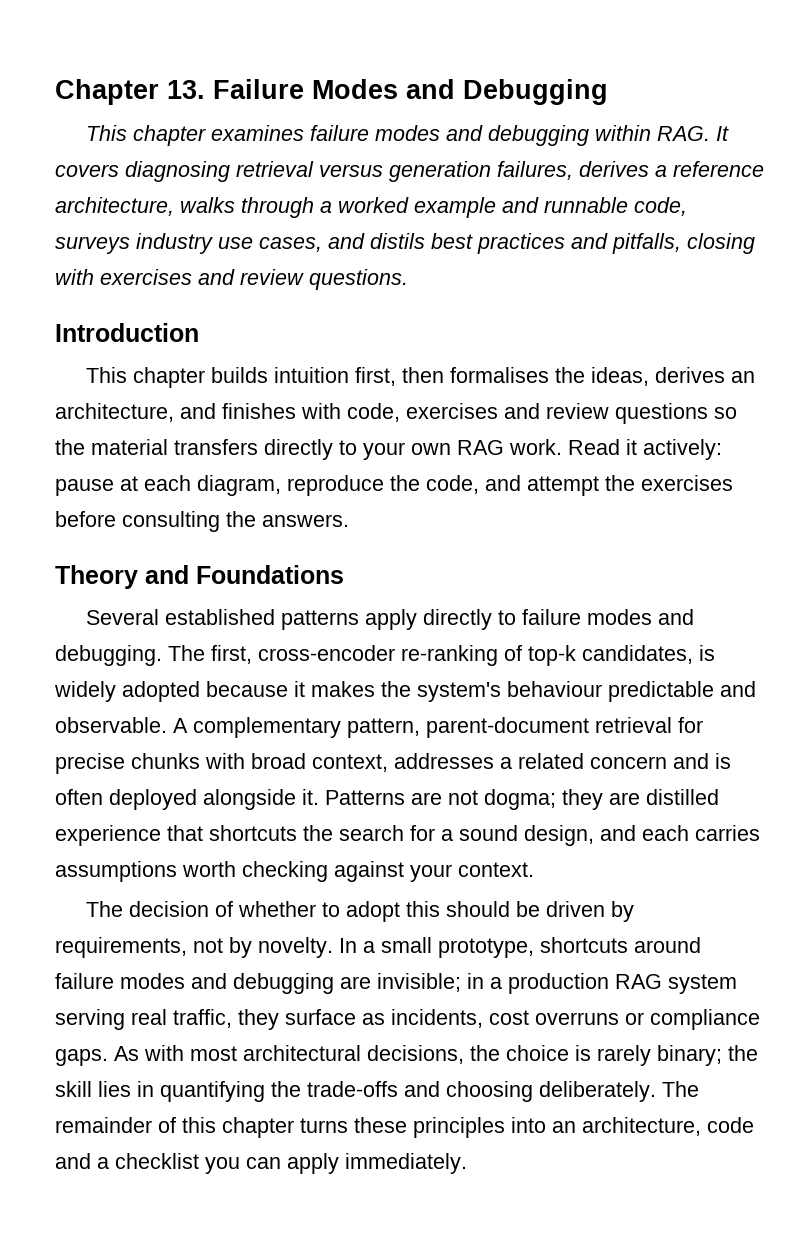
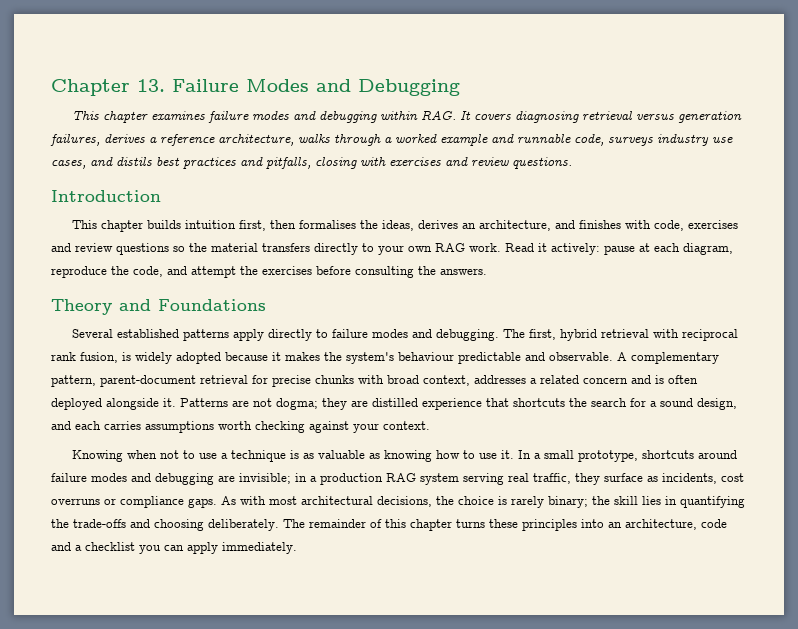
[258,645,693,666] cross-encoder re-ranking of top-k candidates, -> [560,329,739,341] [51,352,118,363] hybrid retrieval with reciprocal rank fusion,
[86,901,635,922] [55,937,333,958] The decision of whether to adopt this should be driven by requirements, not by novelty. -> [72,450,515,462] Knowing when not to use a technique is as valuable as knowing how to use it.

